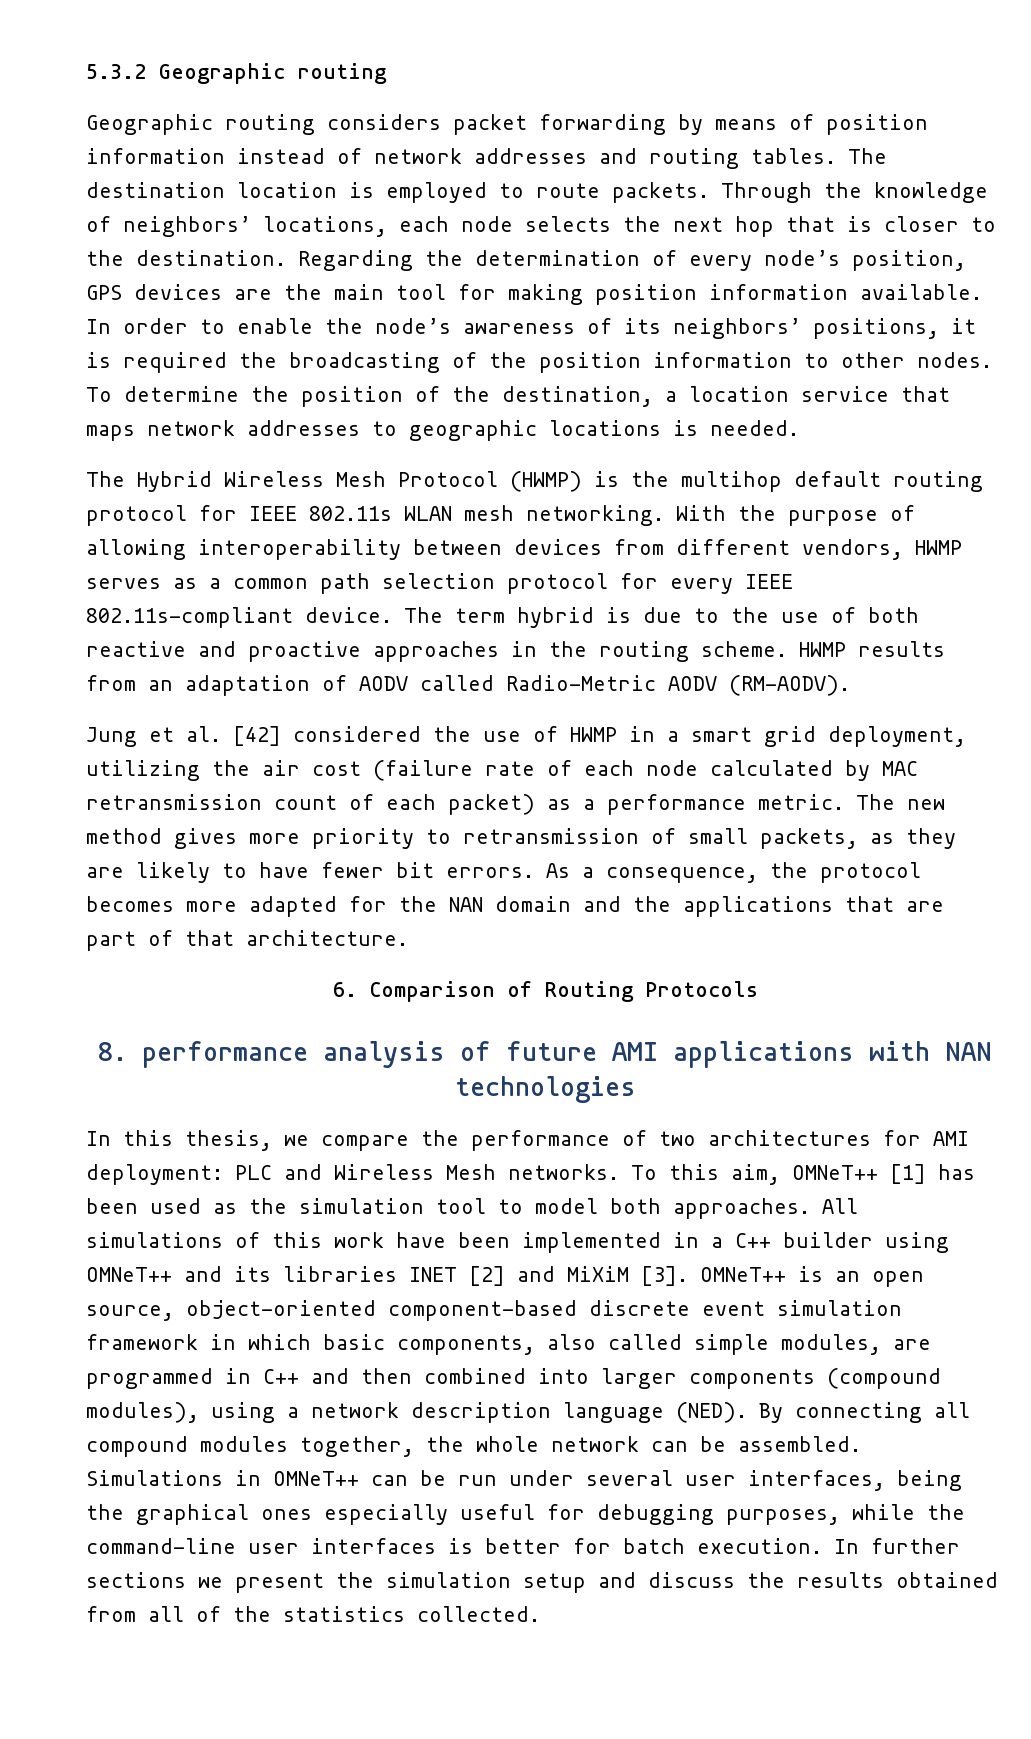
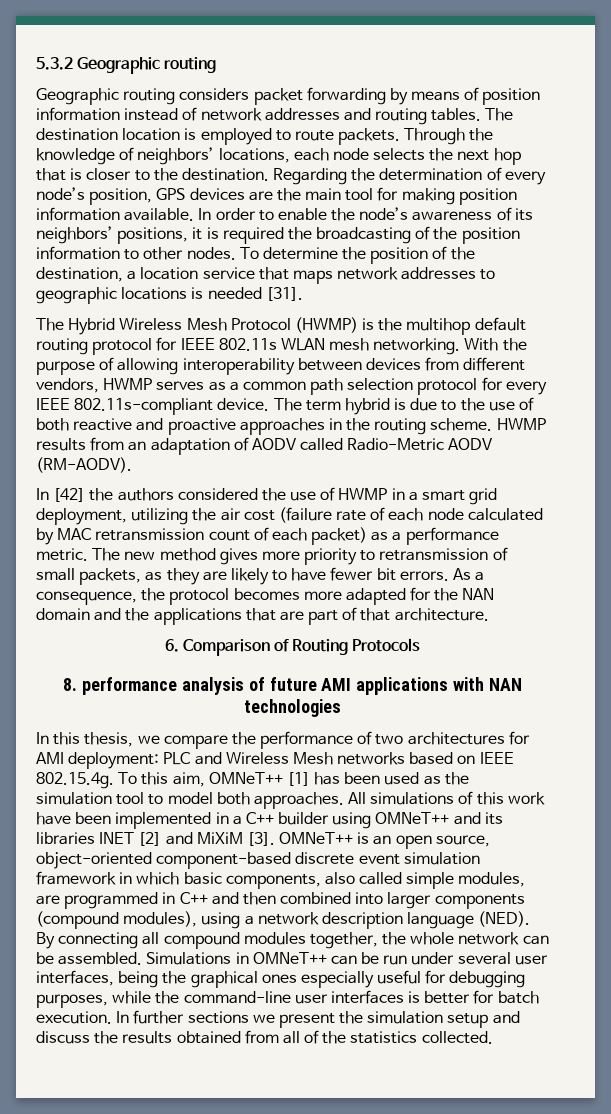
[710,420,799,436] needed. -> [207,287,303,301] needed [31].
[86,726,281,747] Jung et al. [42] -> [36,488,174,502] In [42] the authors
[508,1164,619,1180] networks. -> [337,752,514,765] [36,772,114,789] networks based on IEEE 802.15.4g.

